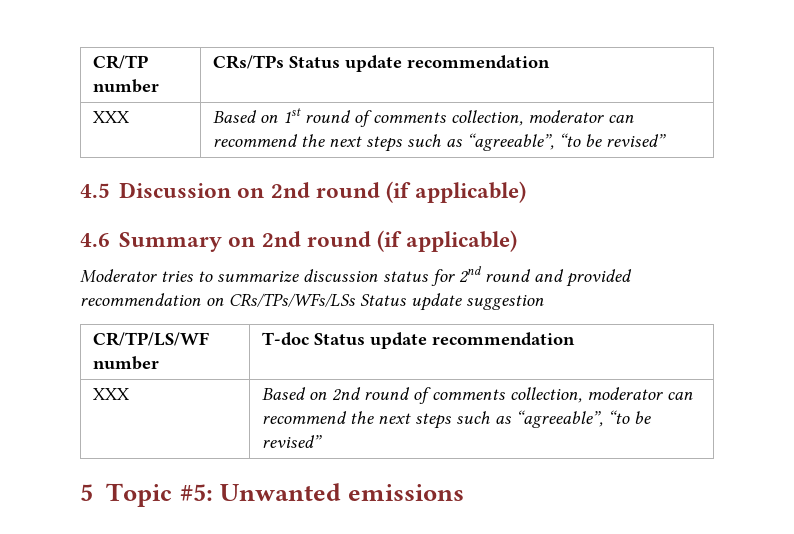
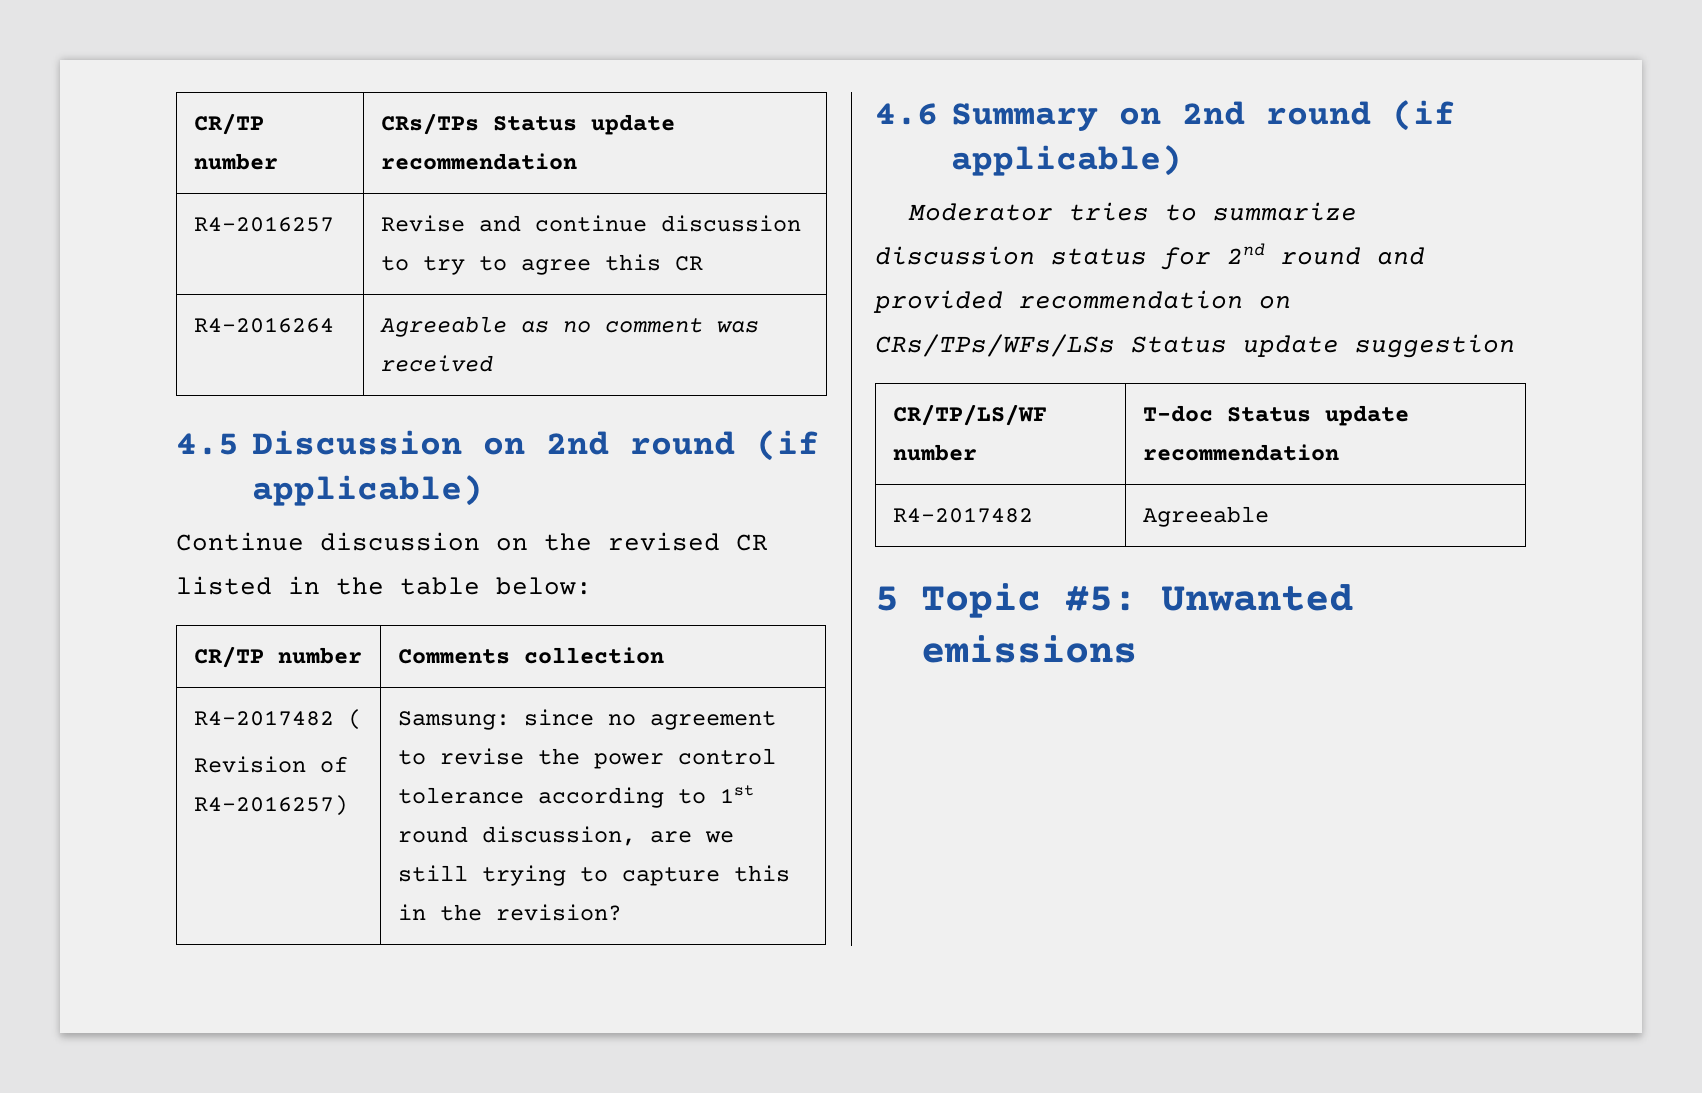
[93,111,130,123] [213,108,635,127] [213,133,667,152] XXX | Based on 1st round of comments collection, moderator can recommend the next steps such as “agreeable”, “to be revised” -> [194,216,335,232] [381,215,802,232] [381,254,704,275] [194,317,335,333] [380,316,760,337] [381,355,494,372] R4-2016257 | Revise and continue discussion to try to agree this CR // R4-2016264 | Agreeable as no comment was received
(527, 192) none -> [176,532,768,551] [176,576,592,595] [194,646,363,668] [398,647,665,664] [194,709,363,730] [194,756,349,773] [194,795,349,816] [398,709,777,730] [398,748,777,769] [398,785,755,808] [398,826,735,846] [398,865,791,886] [398,904,623,921] // Continue discussion on the revised CR listed in the table below: // CR/TP number | Comments collection // R4-2017482 ( // Revision of R4-2016257) | Samsung: since no agreement to revise the power control tolerance according to 1st round discussion, are we still trying to capture this in the revision?
[93,388,130,400] [262,387,694,404] [262,410,652,429] [262,435,323,448] XXX | Based on 2nd round of comments collection, moderator can recommend the next steps such as “agreeable”, “to be revised” -> [893,507,1034,523] [1143,506,1270,527] R4-2017482 | Agreeable

